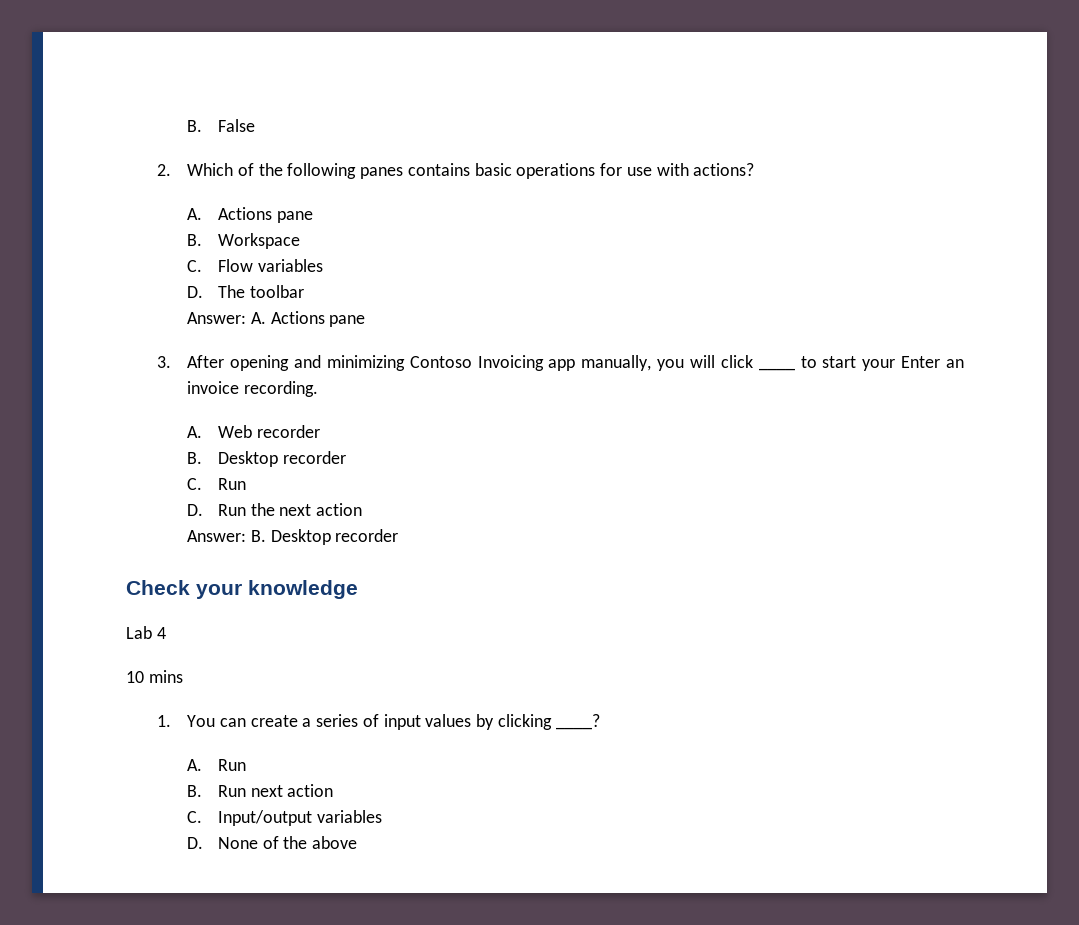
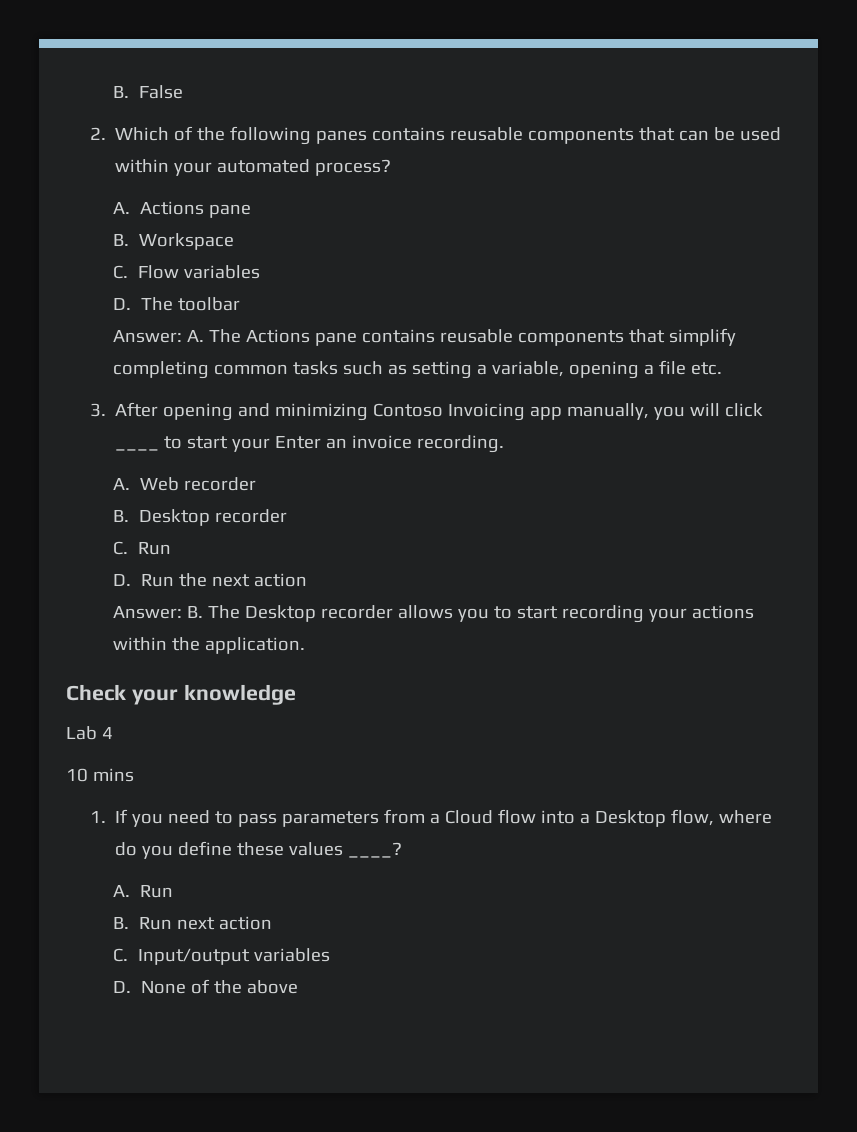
[474,163,755,179] basic operations for use with actions? -> [449,127,781,144] [114,159,391,176] reusable components that can be used within your automated process?
[270,311,366,327] Actions pane -> [209,328,737,346] [113,360,723,379] The Actions pane contains reusable components that simplify completing common tasks such as setting a variable, opening a file etc.
[270,529,399,545] Desktop recorder -> [208,605,755,623] [113,637,306,654] The Desktop recorder allows you to start recording your actions within the application.
[187,714,552,730] You can create a series of input values by clicking -> [114,809,772,827] [114,841,343,859] If you need to pass parameters from a Cloud flow into a Desktop flow, where do you define these values

